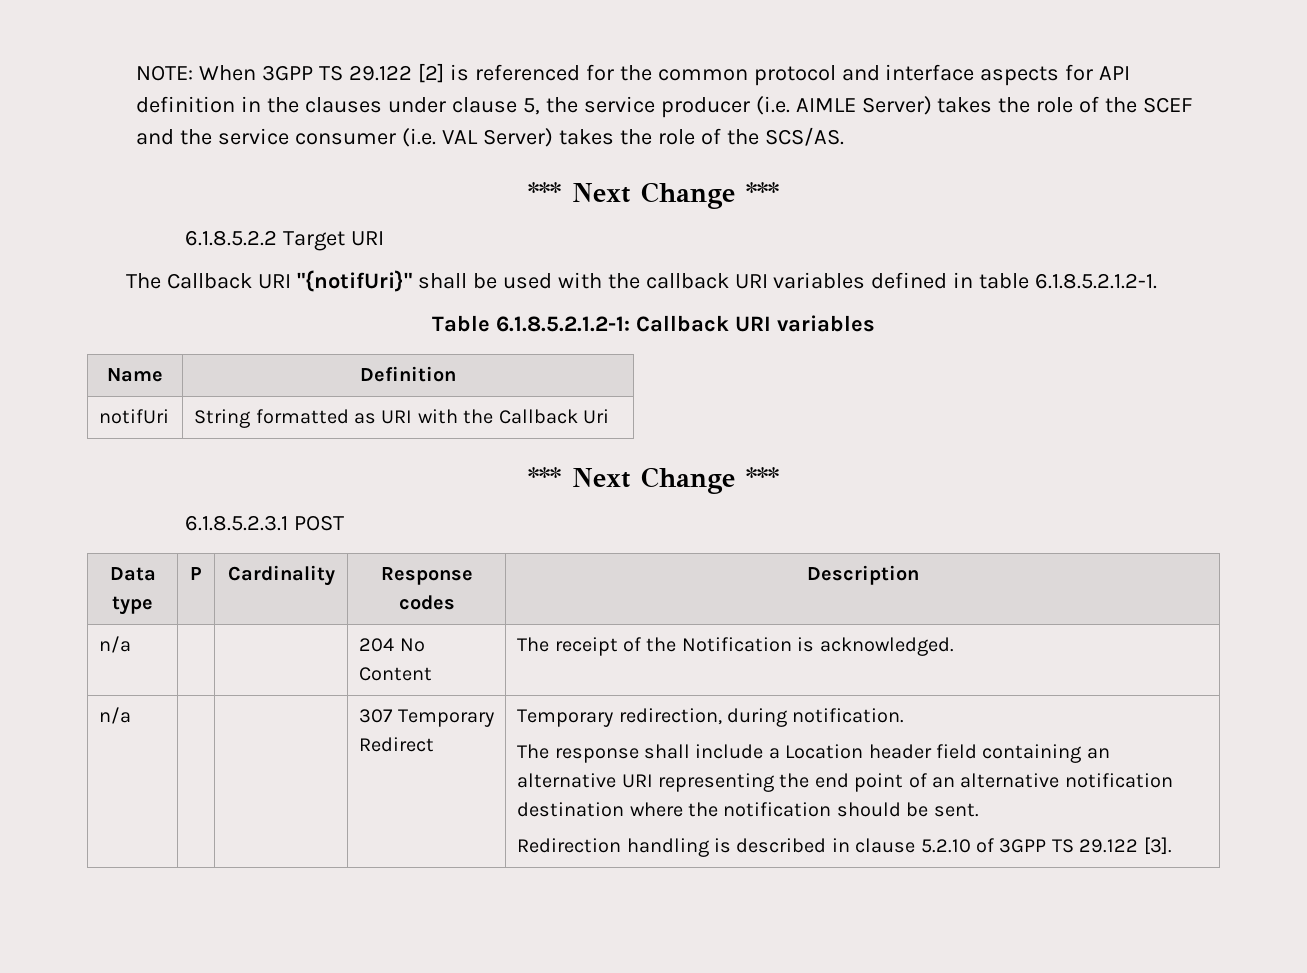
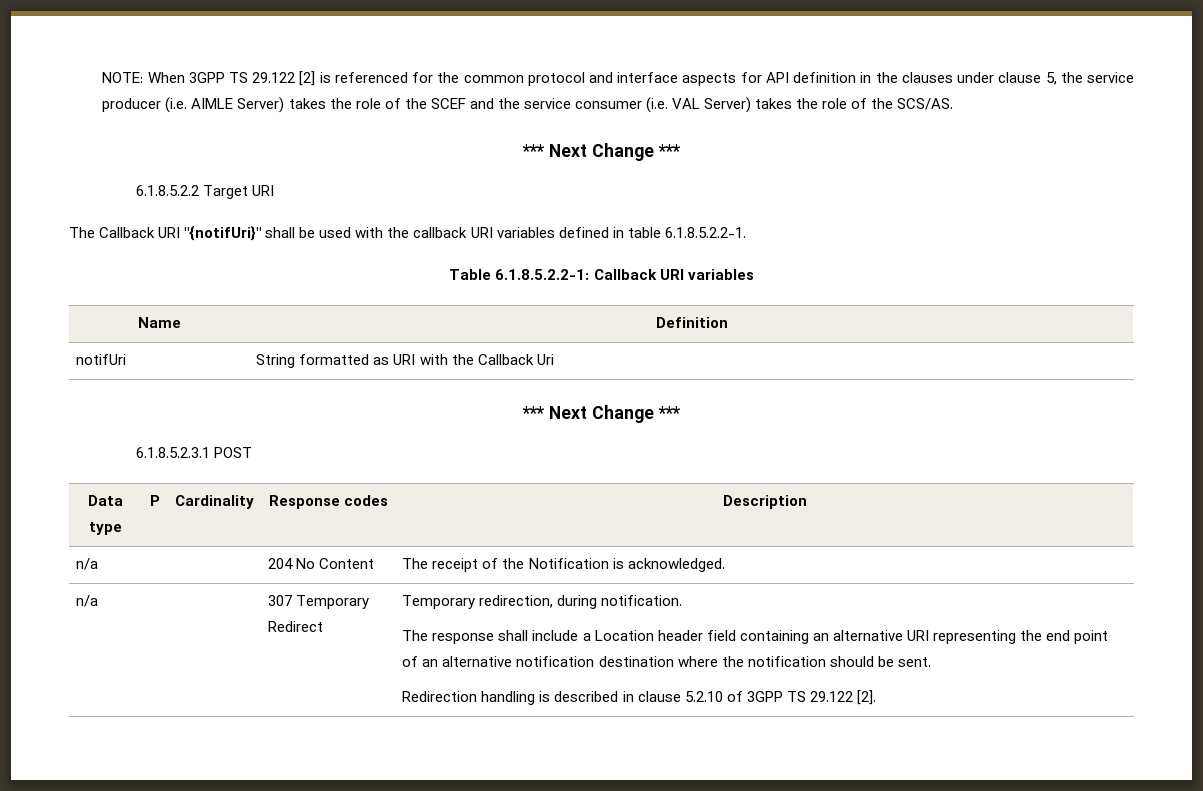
[1035,273,1158,289] 6.1.8.5.2.1.2-1. -> [664,227,746,238] 6.1.8.5.2.2-1.
[496,316,631,332] 6.1.8.5.2.1.2-1: -> [495,269,590,280] 6.1.8.5.2.2-1:
[1143,837,1172,855] [3]. -> [856,690,876,705] [2].

